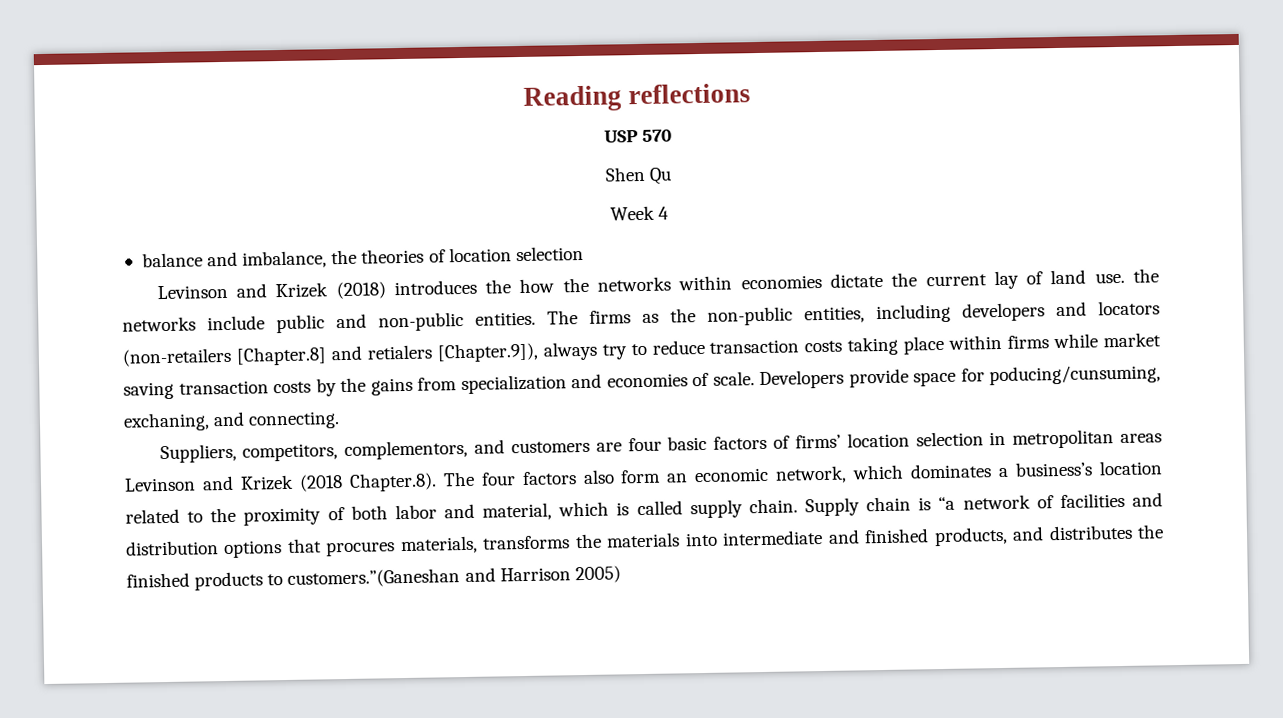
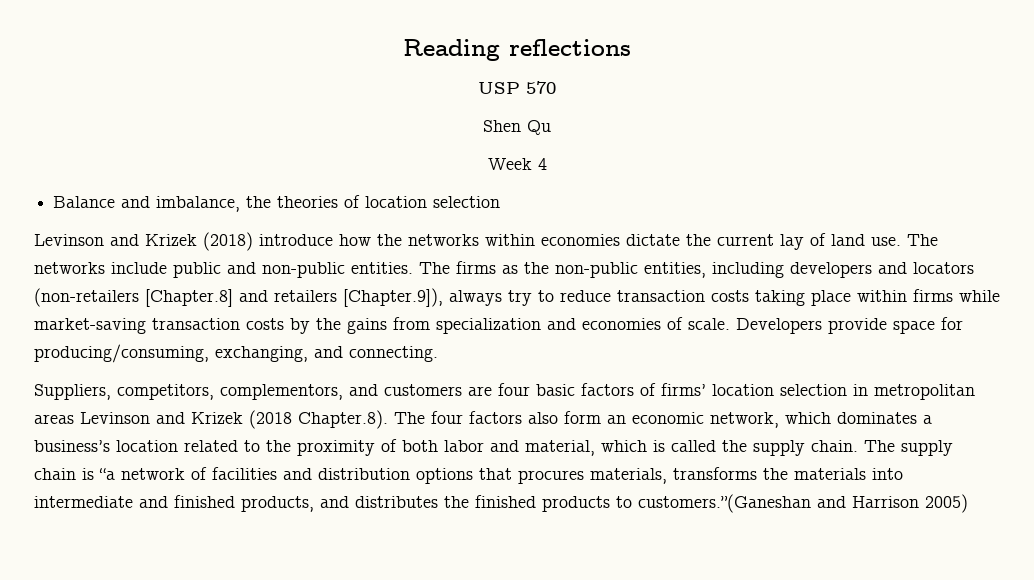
[141,252,203,268] balance -> [53,196,116,208] Balance
[393,279,512,296] introduces the -> [259,234,333,246] introduce
[1133,268,1160,283] the -> [907,234,938,246] The
[366,344,432,360] retialers -> [274,290,337,302] retailers
[1103,332,1161,348] [123,381,174,400] market saving -> [34,318,146,334] market-saving
[989,364,1161,386] [123,412,210,432] poducing/cunsuming, exchaning, -> [34,344,308,363] producing/consuming, exchanging,
(683, 508) none -> [722,440,747,452] the
[805,497,860,517] Supply -> [864,440,953,456] The supply

